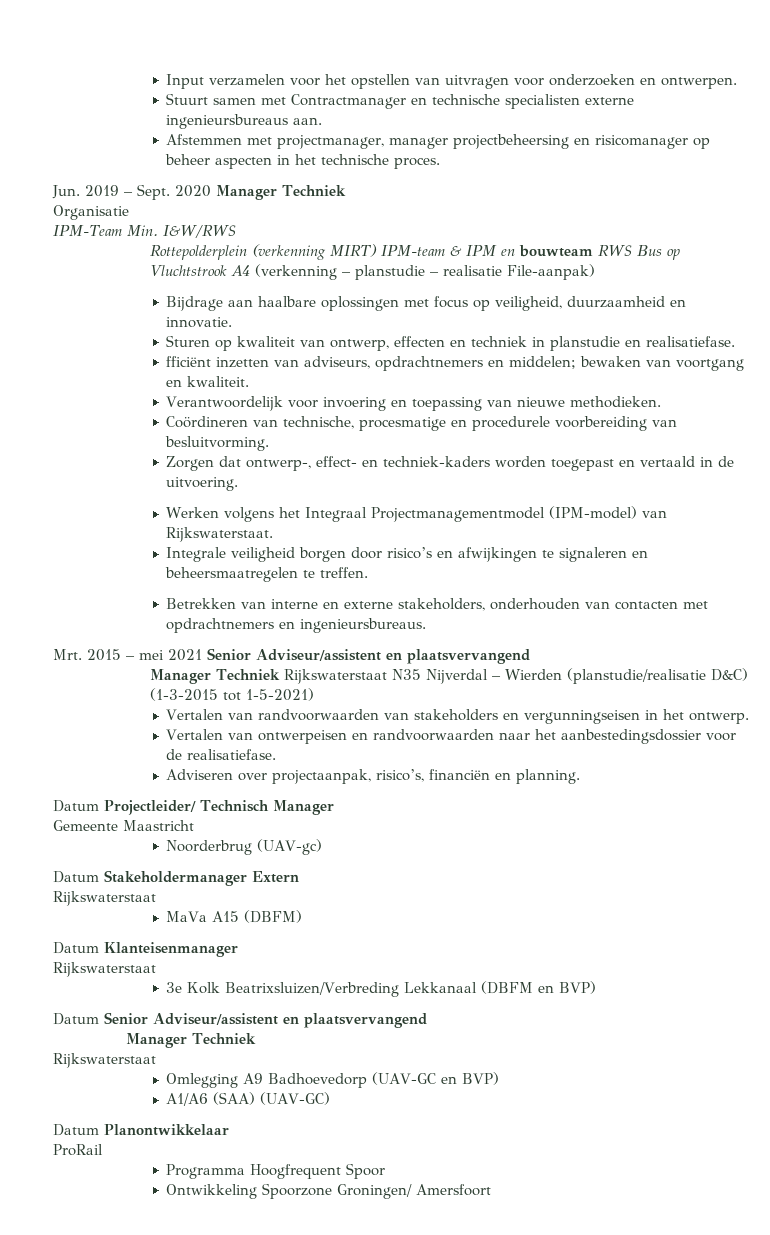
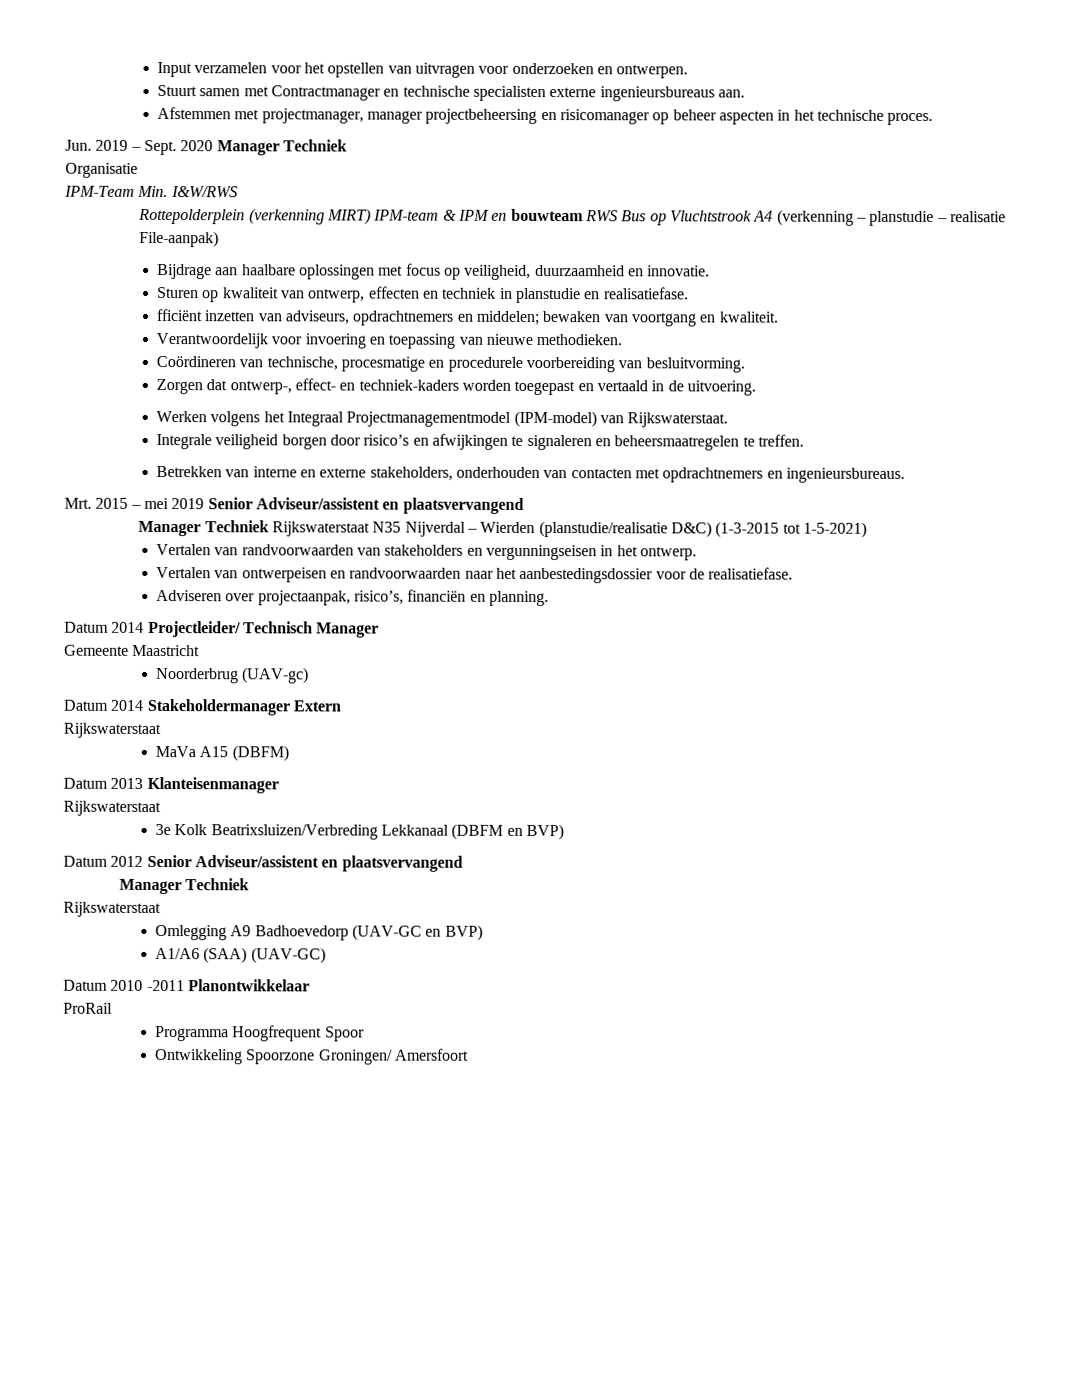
[168,649,202,661] 2021 -> [171,498,205,510] 2019
(99, 806) none -> [111,621,145,633] 2014
(99, 877) none -> [110,699,144,711] 2014
(99, 948) none -> [110,777,144,789] 2013
(99, 1019) none -> [110,855,144,867] 2012
(99, 1130) none -> [110,979,185,992] 2010 -2011

